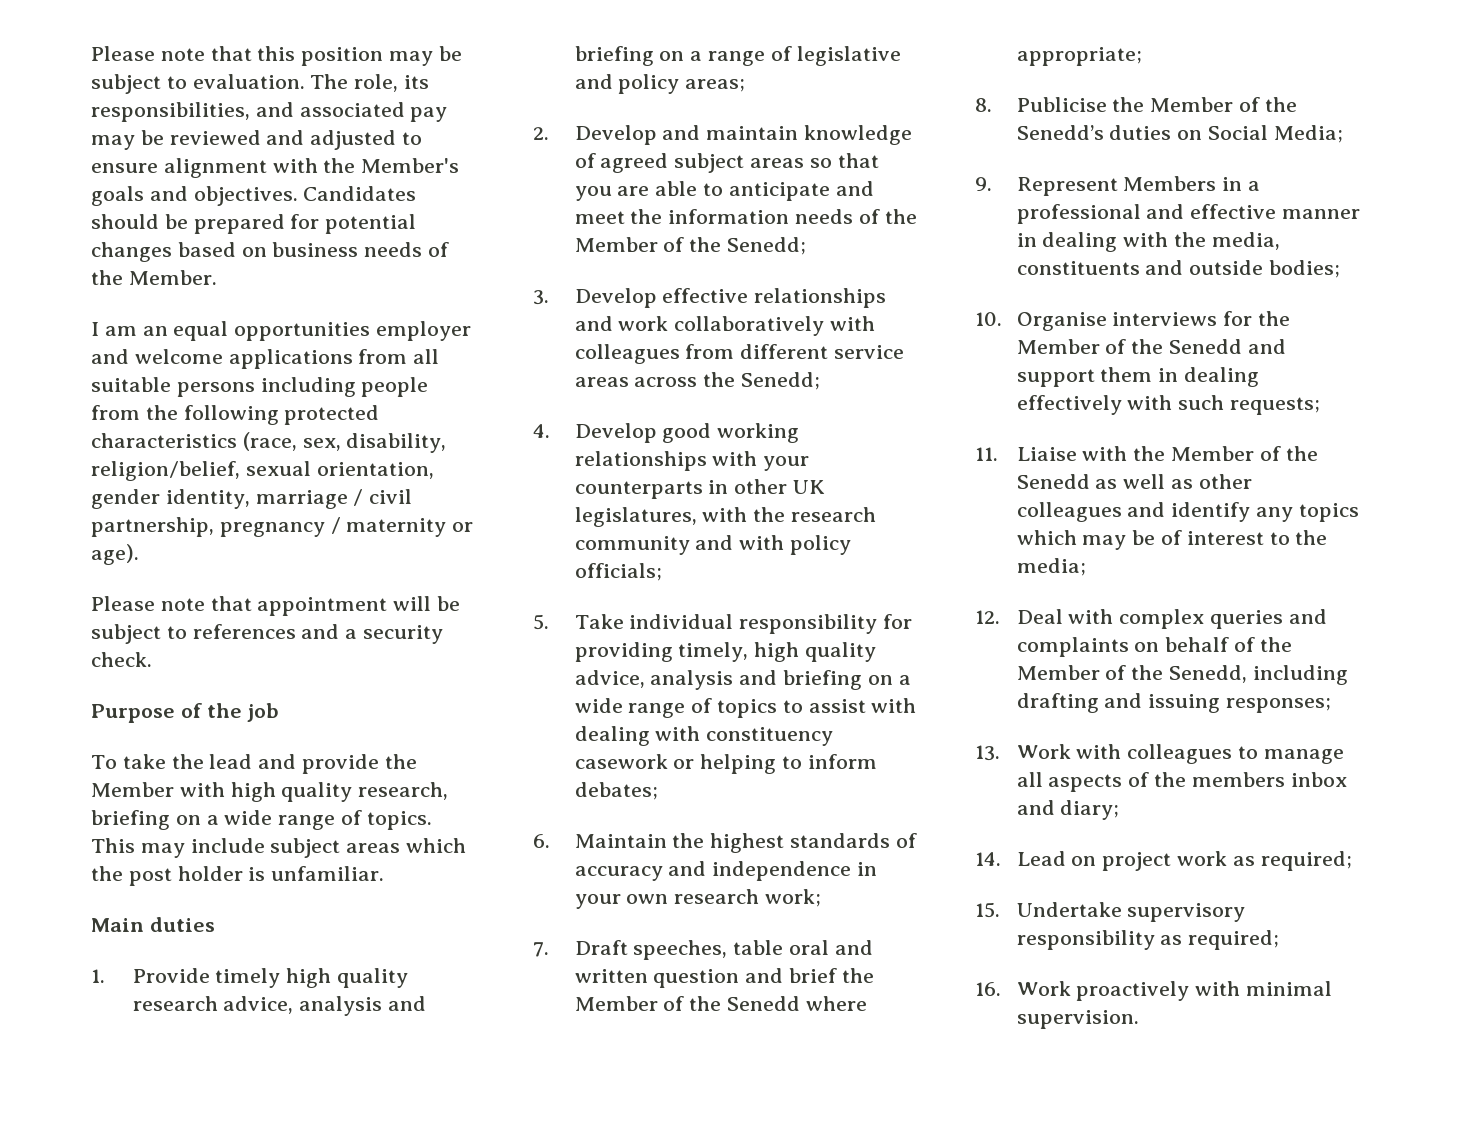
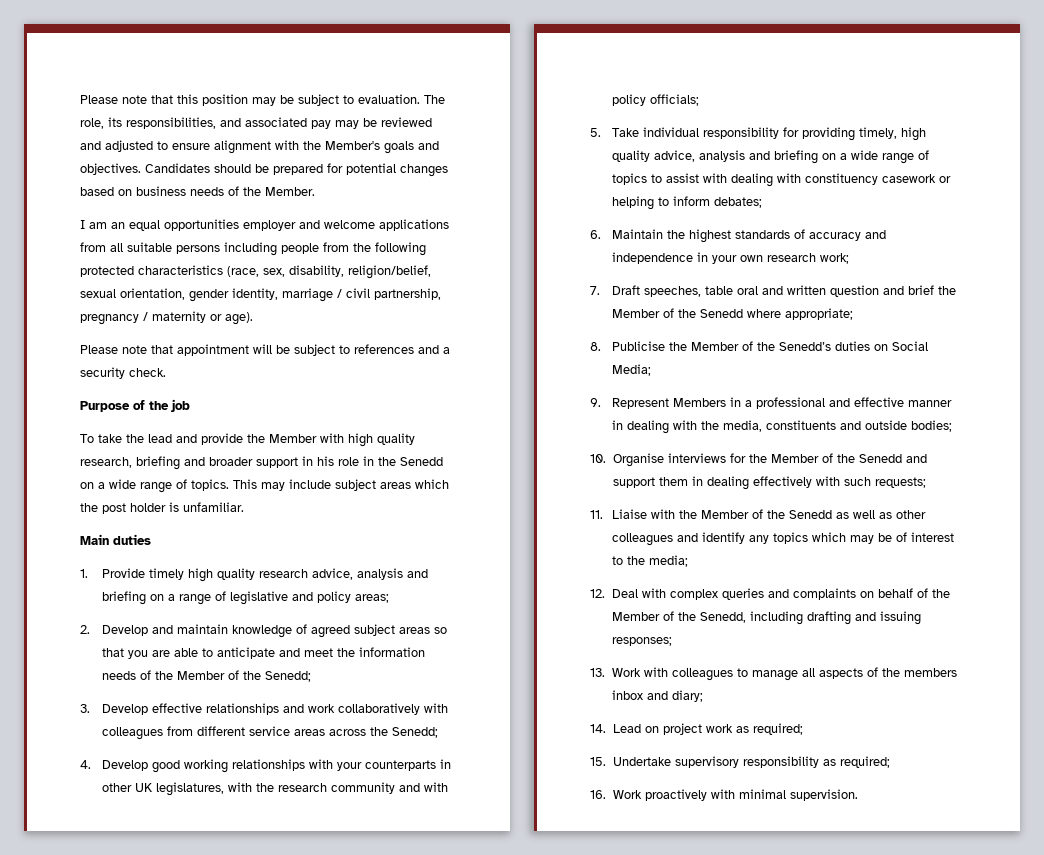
(170, 820) none -> [184,456,443,468] and broader support in his role in the Senedd

